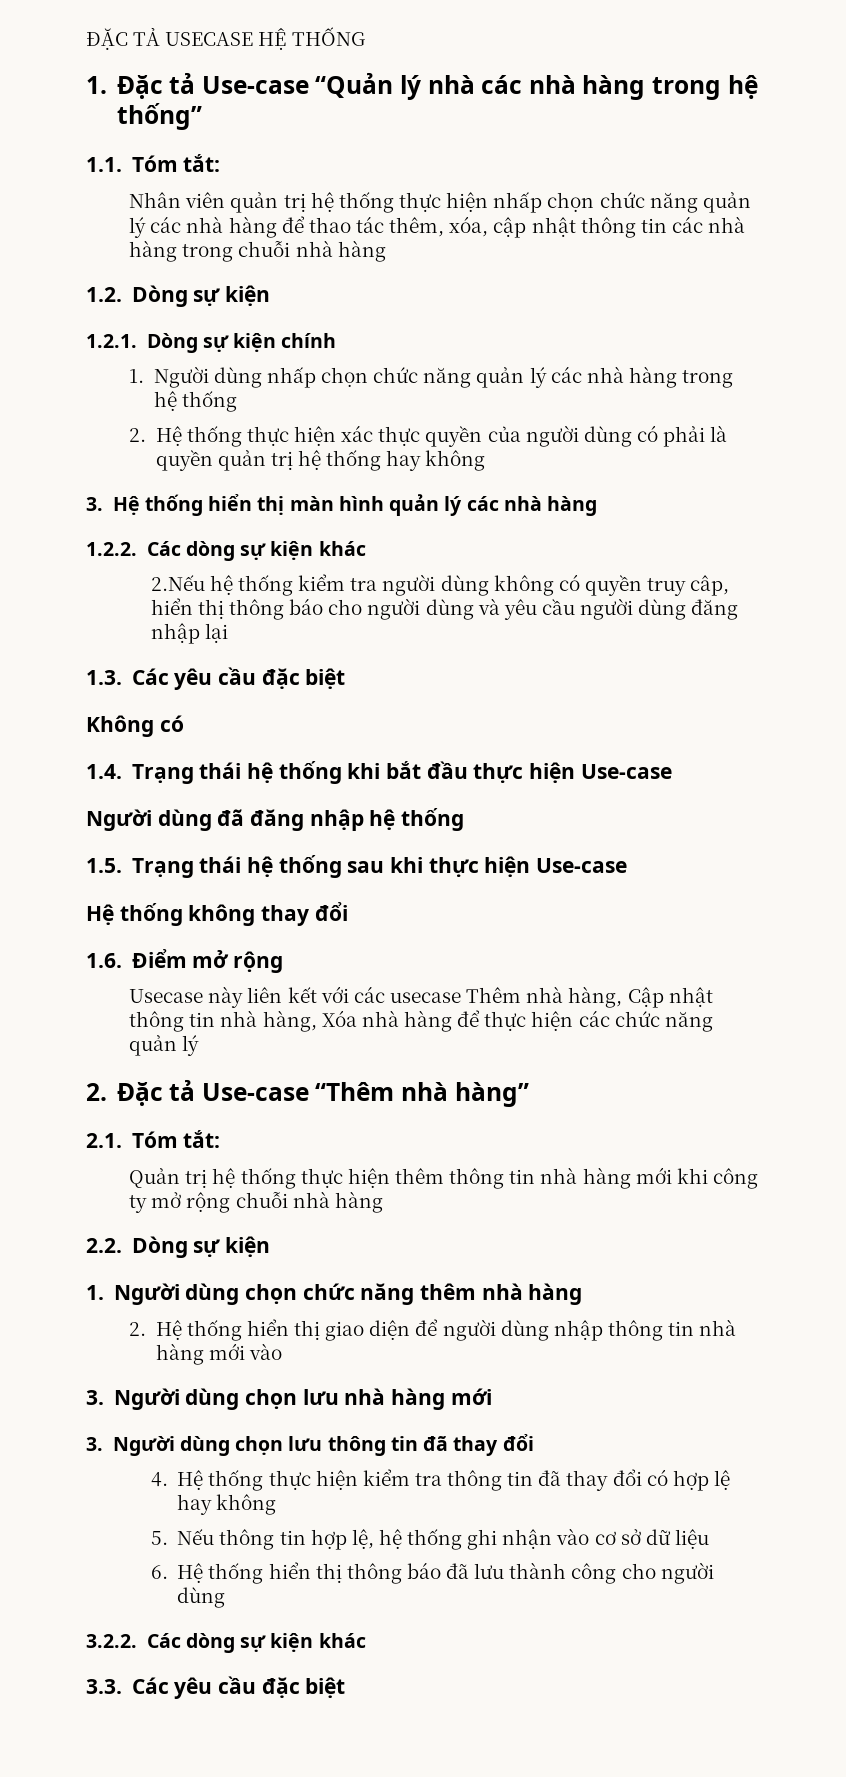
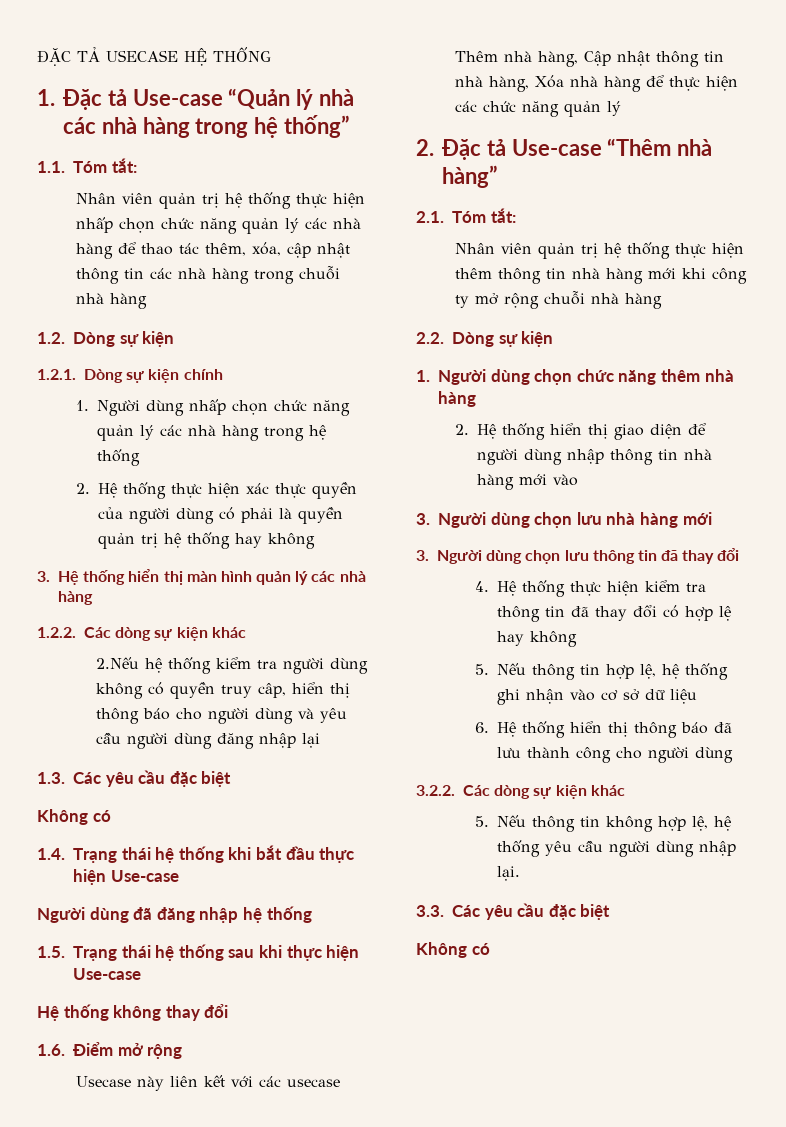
[129,1168,181,1188] Quản -> [455,243,576,259] Nhân viên quản
(366, 1640) none -> [475,815,732,832] [497,840,737,857] [497,866,521,881] // 5. Nếu thông tin không hợp lệ, hệ thống yêu cầu người dùng nhập lại.
(346, 1687) none -> [416,942,490,958] // Không có

